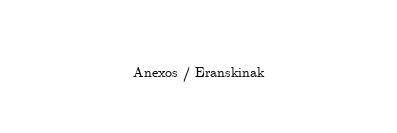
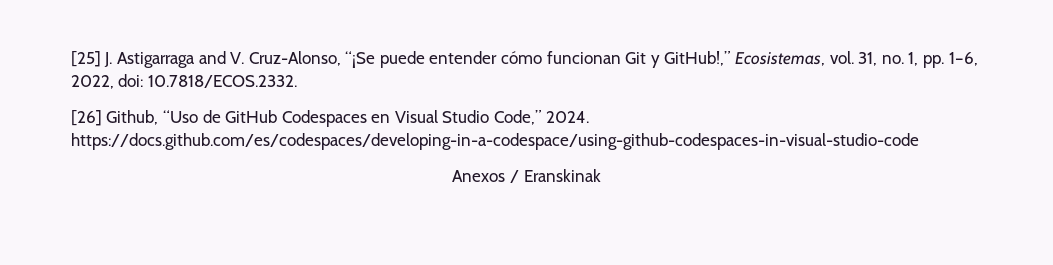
(133, 72) none -> [70,51,978,68] [70,74,297,89] [70,110,589,127] [70,133,919,150] [25] J. Astigarraga and V. Cruz-Alonso, “¡Se puede entender cómo funcionan Git y GitHub!,” Ecosistemas, vol. 31, no. 1, pp. 1–6, 2022, doi: 10.7818/ECOS.2332. // [26] Github, “Uso de GitHub Codespaces en Visual Studio Code,” 2024. https://docs.github.com/es/codespaces/developing-in-a-codespace/using-github-codespaces-in-visual-studio-code //

